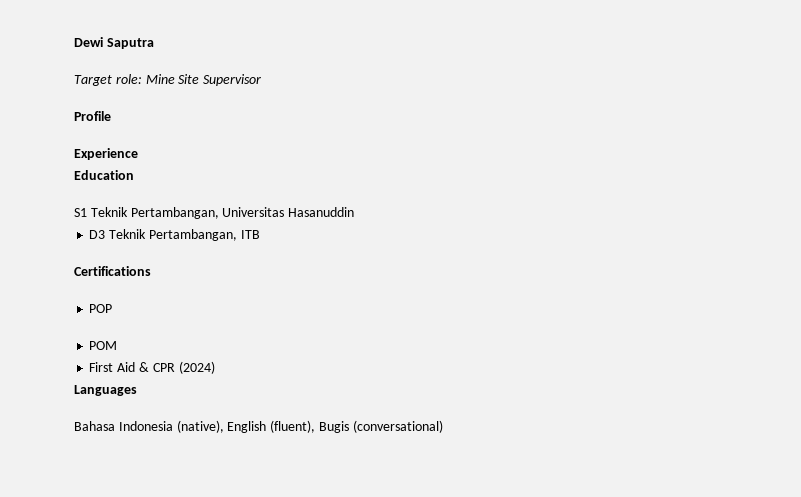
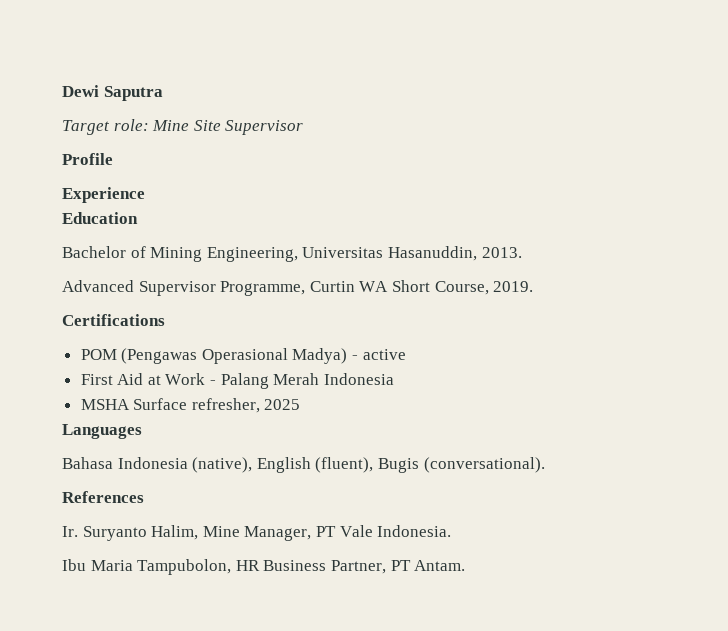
[74,207,355,219] [89,229,260,241] S1 Teknik Pertambangan, Universitas Hasanuddin // D3 Teknik Pertambangan, ITB -> [62,246,522,262] [62,280,534,296] Bachelor of Mining Engineering, Universitas Hasanuddin, 2013. // Advanced Supervisor Programme, Curtin WA Short Course, 2019.
[89,304,113,313] // POP -> (165, 320) none
[89,361,215,374] // First Aid & CPR (2024) -> [121,348,406,364] [80,373,394,389] [80,398,301,413] (Pengawas Operasional Madya) - active // First Aid at Work - Palang Merah Indonesia // MSHA Surface refresher, 2025
[352,420,443,433] (conversational) -> [423,457,545,473] [62,491,144,503] [62,525,452,541] [62,559,466,575] (conversational). // References // Ir. Suryanto Halim, Mine Manager, PT Vale Indonesia. // Ibu Maria Tampubolon, HR Business Partner, PT Antam.

